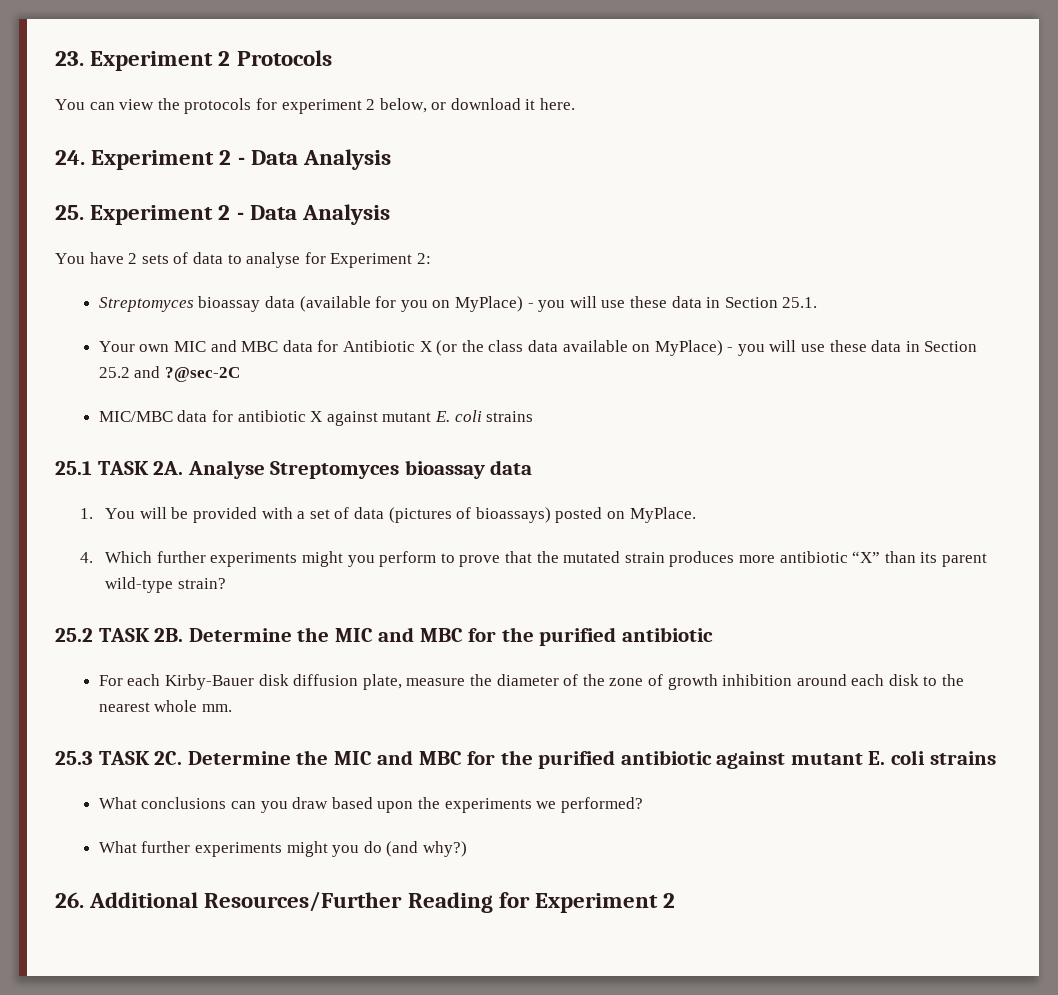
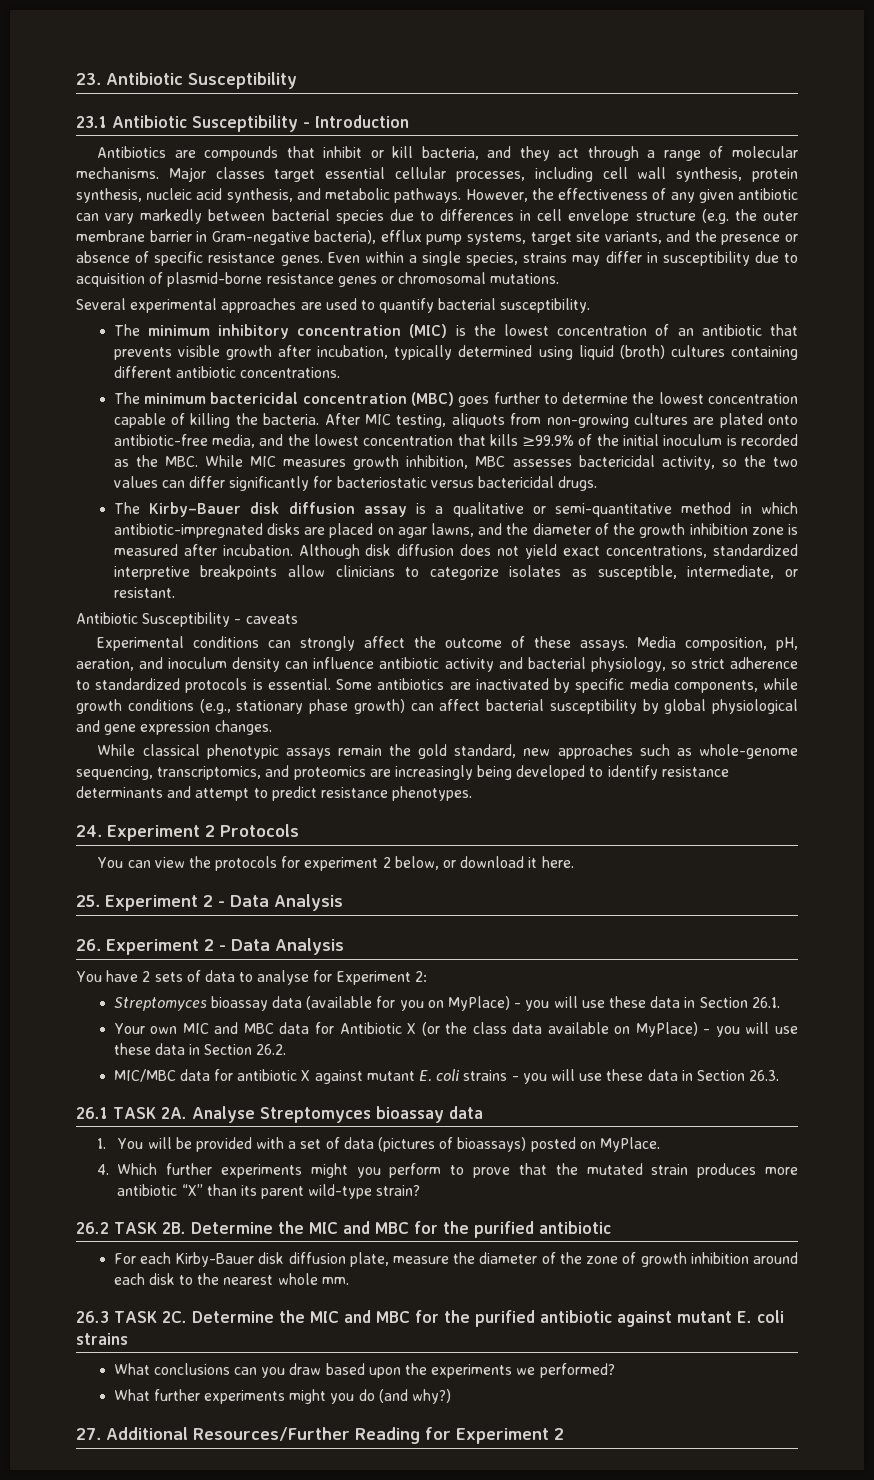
(84, 58) none -> [106,72,297,89] [76,115,409,132] [97,146,798,161] [76,167,798,182] [76,188,799,203] [76,209,798,224] [76,230,798,245] [76,251,798,266] [76,272,560,287] [76,298,591,313] [113,324,798,339] [113,345,798,360] [113,366,341,378] [113,392,798,407] [113,413,798,428] [113,434,798,448] [113,455,799,470] [113,476,598,491] [113,502,799,517] [113,523,799,538] [113,544,798,559] [113,565,798,580] [113,587,175,598] [76,612,298,627] [97,636,799,651] [76,657,799,672] [76,678,799,693] [76,699,798,714] [76,720,272,735] [97,744,798,759] [76,765,729,780] [76,786,473,801] [76,825,102,837] Antibiotic Susceptibility // 23.1 Antibiotic Susceptibility - Introduction // Antibiotics are compounds that inhibit or kill bacteria, and they act through a range of molecular mechanisms. Major classes target essential cellular processes, including cell wall synthesis, protein synthesis, nucleic acid synthesis, and metabolic pathways. However, the effectiveness of any given antibiotic can vary markedly between bacterial species due to differences in cell envelope structure (e.g. the outer membrane barrier in Gram-negative bacteria), efflux pump systems, target site variants, and the presence or absence of specific resistance genes. Even within a single species, strains may differ in susceptibility due to acquisition of plasmid-borne resistance genes or chromosomal mutations. // Several experimental approaches are used to quantify bacterial susceptibility. // The minimum inhibitory concentration (MIC) is the lowest concentration of an antibiotic that prevents visible growth after incubation, typically determined using liquid (broth) cultures containing different antibiotic concentrations. // The minimum bactericidal concentration (MBC) goes further to determine the lowest concentration capable of killing the bacteria. After MIC testing, aliquots from non-growing cultures are plated onto antibiotic-free media, and the lowest concentration that kills ≥99.9% of the initial inoculum is recorded as the MBC. While MIC measures growth inhibition, MBC assesses bactericidal activity, so the two values can differ significantly for bacteriostatic versus bactericidal drugs. // The Kirby–Bauer disk diffusion assay is a qualitative or semi-quantitative method in which antibiotic-impregnated disks are placed on agar lawns, and the diameter of the growth inhibition zone is measured after incubation. Although disk diffusion does not yield exact concentrations, standardized interpretive breakpoints allow clinicians to categorize isolates as susceptible, intermediate, or resistant. // Antibiotic Susceptibility - caveats // Experimental conditions can strongly affect the outcome of these assays. Media composition, pH, aeration, and inoculum density can influence antibiotic activity and bacterial physiology, so strict adherence to standardized protocols is essential. Some antibiotics are inactivated by specific media components, while growth conditions (e.g., stationary phase growth) can affect bacterial susceptibility by global physiological and gene expression changes. // While classical phenotypic assays remain the gold standard, new approaches such as whole-genome sequencing, transcriptomics, and proteomics are increasingly being developed to identify resistance determinants and attempt to predict resistance phenotypes. // 24.
[55,149,392,170] [55,205,84,220] 24. Experiment 2 - Data Analysis // 25. -> [76,894,343,911] [76,939,101,951] 25. Experiment 2 - Data Analysis // 26.
[782,297,818,308] 25.1. -> [751,997,780,1008] 26.1.
[98,366,241,382] 25.2 and ?@sec-2C -> [256,1044,287,1055] 26.2.
[55,461,92,475] // 25.1 -> [511,1069,780,1084] [76,1107,108,1119] - you will use these data in Section 26.3. // 26.1
[55,628,93,642] 25.2 -> [76,1222,109,1234] 26.2
[55,751,93,765] 25.3 -> [76,1311,109,1323] 26.3
[55,892,84,908] 26. -> [76,1428,101,1440] 27.

